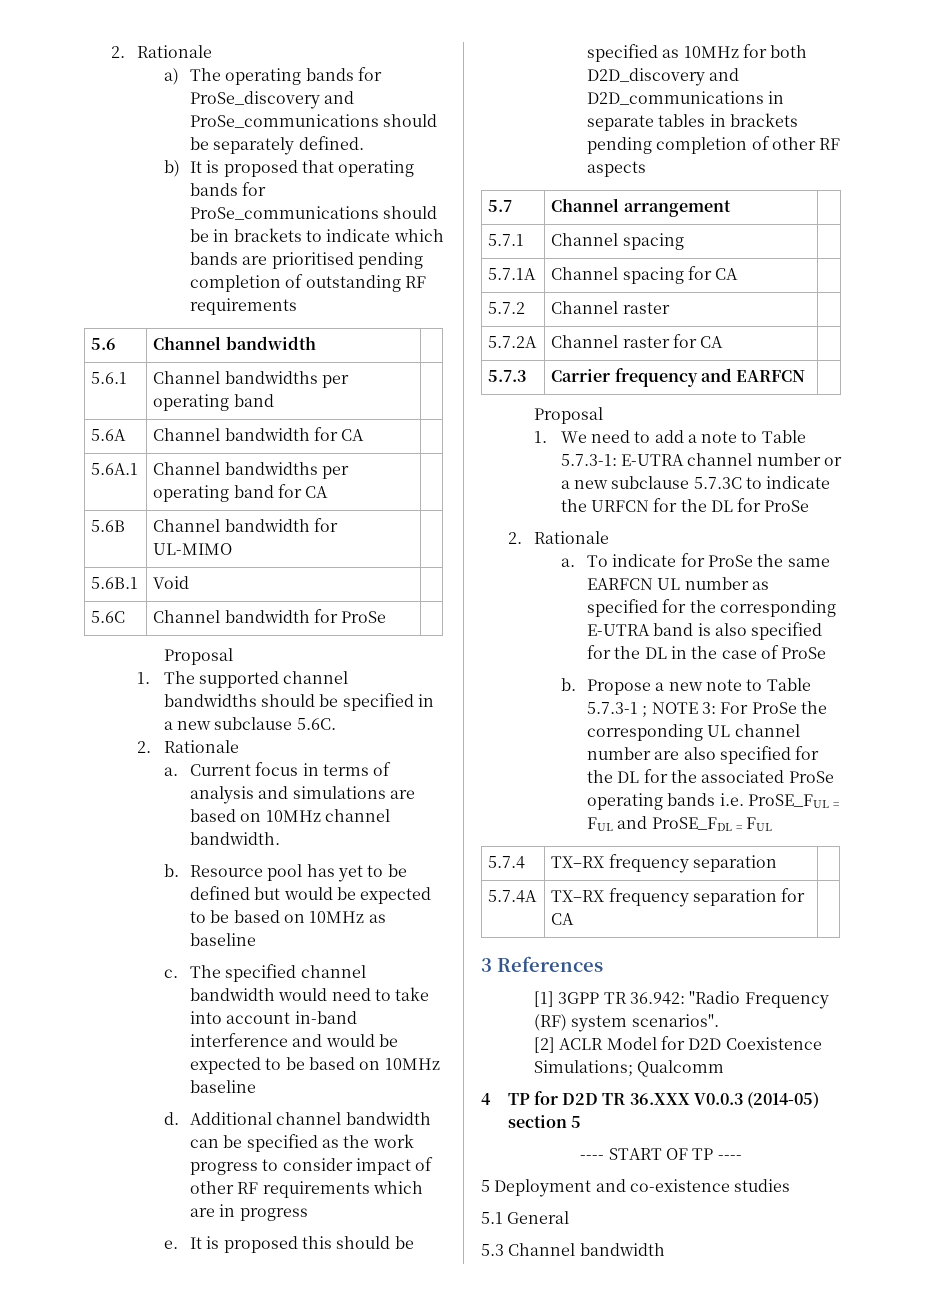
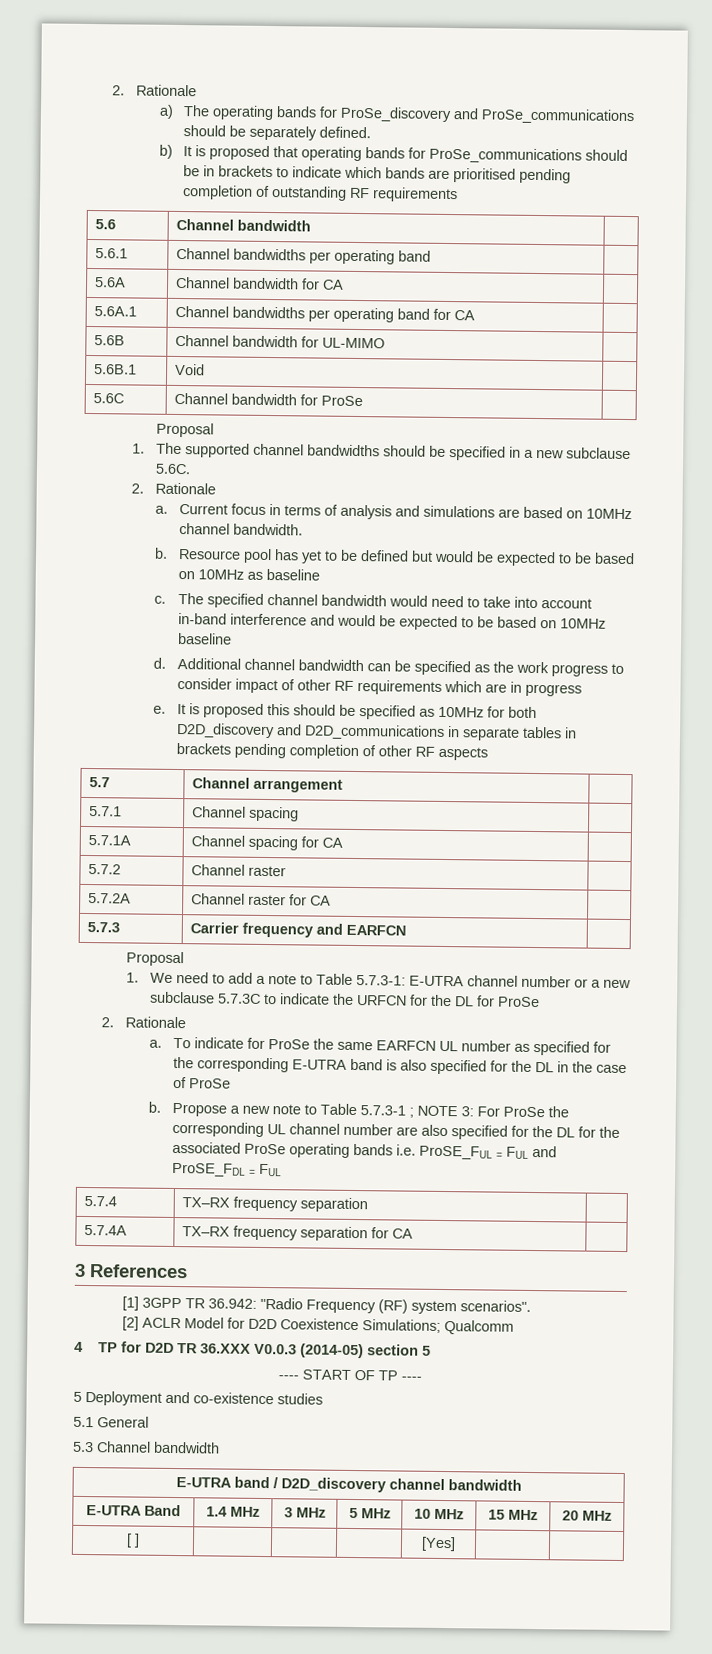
(665, 1249) none -> [175,1476,522,1493] [86,1504,181,1517] [206,1506,260,1517] [283,1507,326,1518] [348,1507,391,1519] [414,1508,464,1520] [488,1509,538,1521] [562,1510,612,1521] [126,1533,140,1548] [421,1536,456,1552] // E-UTRA band / D2D_discovery channel bandwidth // E-UTRA Band | 1.4 MHz | 3 MHz | 5 MHz | 10 MHz | 15 MHz | 20 MHz // [ ] | | | | [Yes] | |

